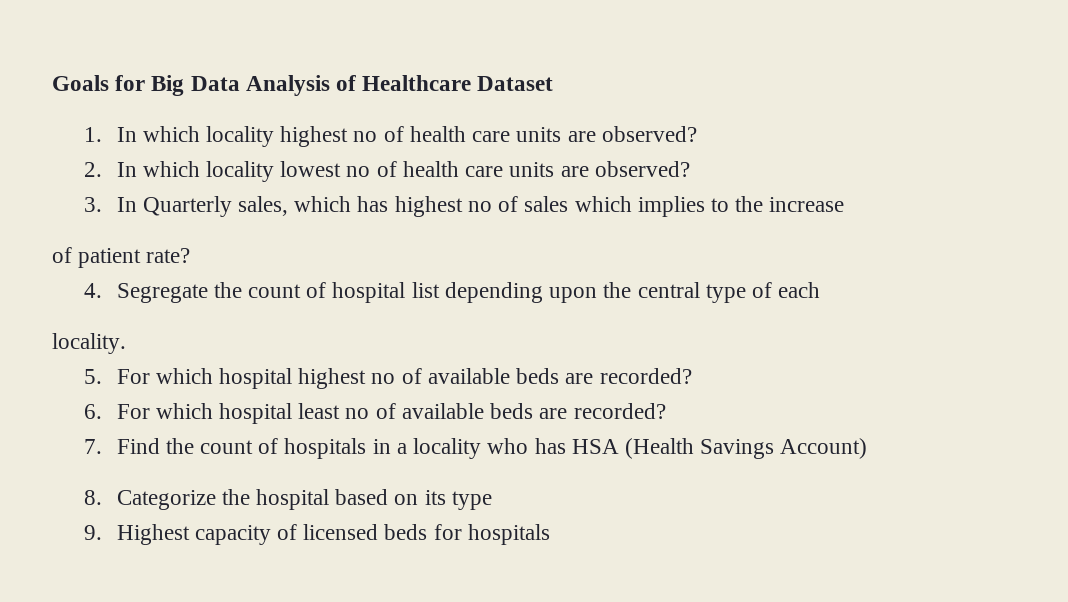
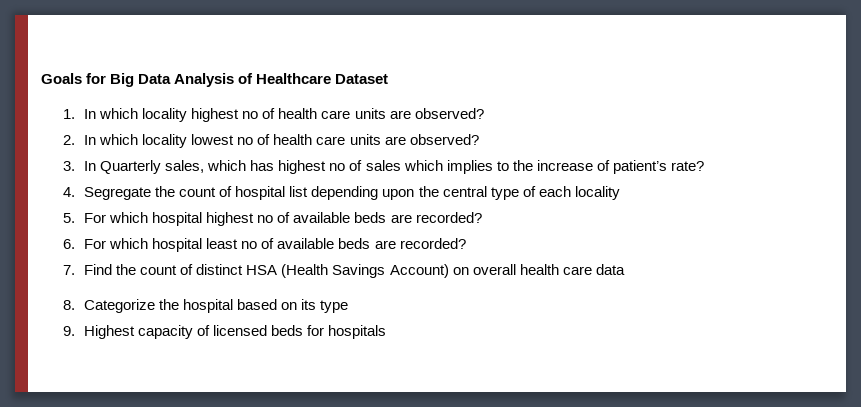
[52,247,142,268] // of patient -> [596,160,667,174] of patient’s
[52,333,126,354] // locality. -> [574,186,620,200] locality
[284,438,566,459] hospitals in a locality who has -> [196,264,244,275] distinct
(868, 448) none -> [452,264,625,275] on overall health care data

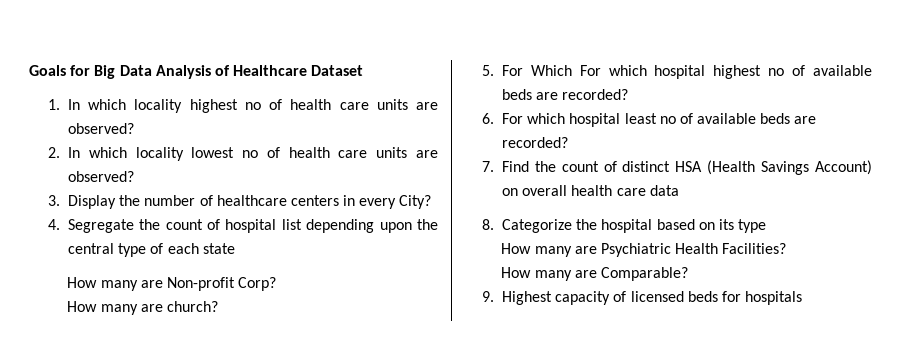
[84,160,704,174] In Quarterly sales, which has highest no of sales which implies to the increase of patient’s rate? -> [67,195,432,209] Display the number of healthcare centers in every City?
[574,186,620,200] locality -> [202,243,235,254] [67,277,277,291] [67,301,218,315] state // How many are Non-profit Corp? // How many are church?
(107, 218) none -> [530,65,601,76] Which For
(349, 306) none -> [501,243,787,257] [501,267,688,281] // How many are Psychiatric Health Facilities? // How many are Comparable?

